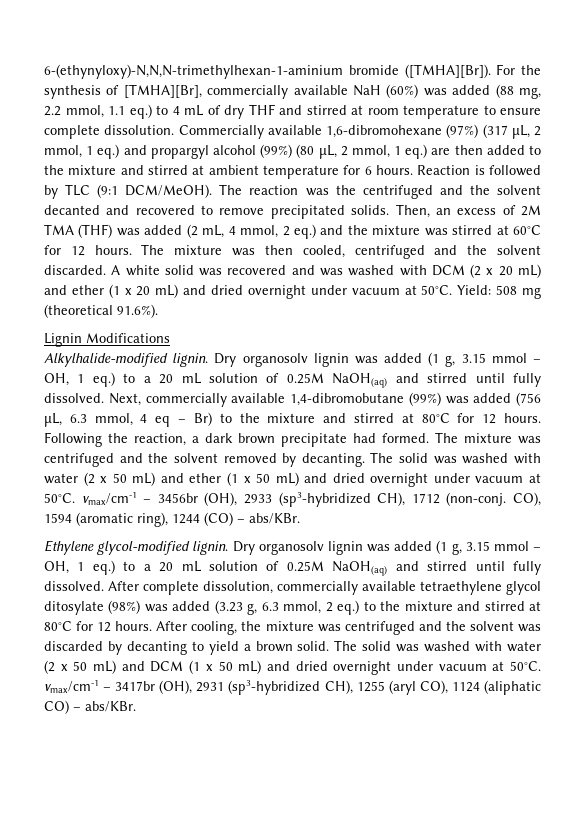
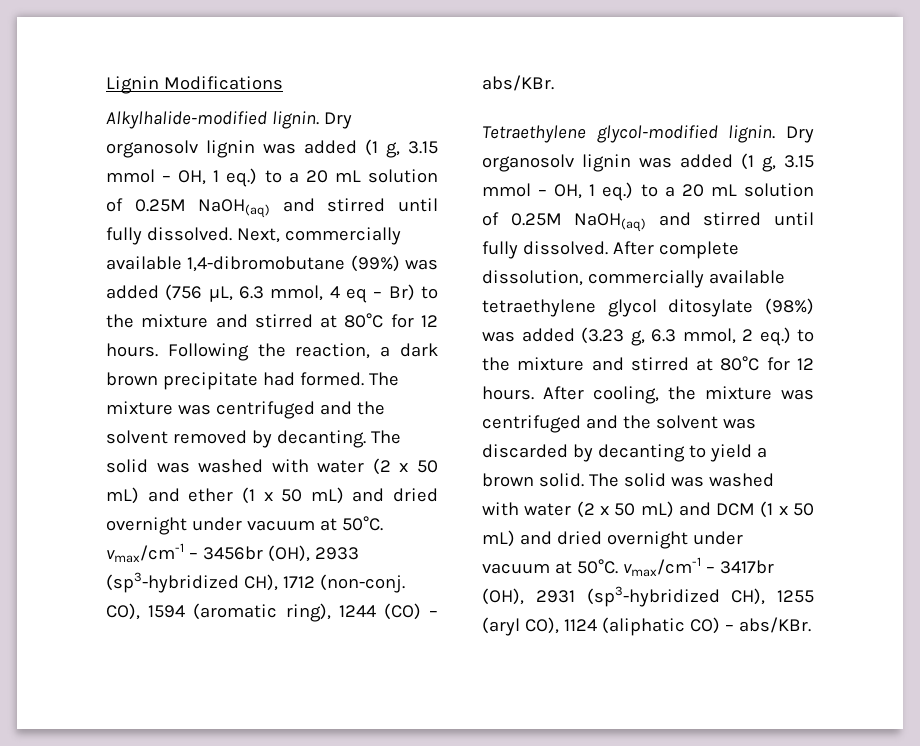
[44,64,541,79] [44,84,541,99] [44,104,541,119] [44,124,541,139] [44,144,541,159] [44,165,541,179] [44,184,541,199] [44,204,542,219] [44,224,541,239] [44,244,541,259] [44,264,541,278] [44,284,542,299] [44,304,158,318] 6-(ethynyloxy)-N,N,N-trimethylhexan-1-aminium bromide ([TMHA][Br]). For the synthesis of [TMHA][Br], commercially available NaH (60%) was added (88 mg, 2.2 mmol, 1.1 eq.) to 4 mL of dry THF and stirred at room temperature to ensure complete dissolution. Commercially available 1,6-dibromohexane (97%) (317 μL, 2 mmol, 1 eq.) and propargyl alcohol (99%) (80 μL, 2 mmol, 1 eq.) are then added to the mixture and stirred at ambient temperature for 6 hours. Reaction is followed by TLC (9:1 DCM/MeOH). The reaction was the centrifuged and the solvent decanted and recovered to remove precipitated solids. Then, an excess of 2M TMA (THF) was added (2 mL, 4 mmol, 2 eq.) and the mixture was stirred at 60°C for 12 hours. The mixture was then cooled, centrifuged and the solvent discarded. A white solid was recovered and was washed with DCM (2 x 20 mL) and ether (1 x 20 mL) and dried overnight under vacuum at 50°C. Yield: 508 mg (theoretical 91.6%). // -> (106, 85) none
[44,540,94,555] Ethylene -> [482,125,586,143] Tetraethylene

